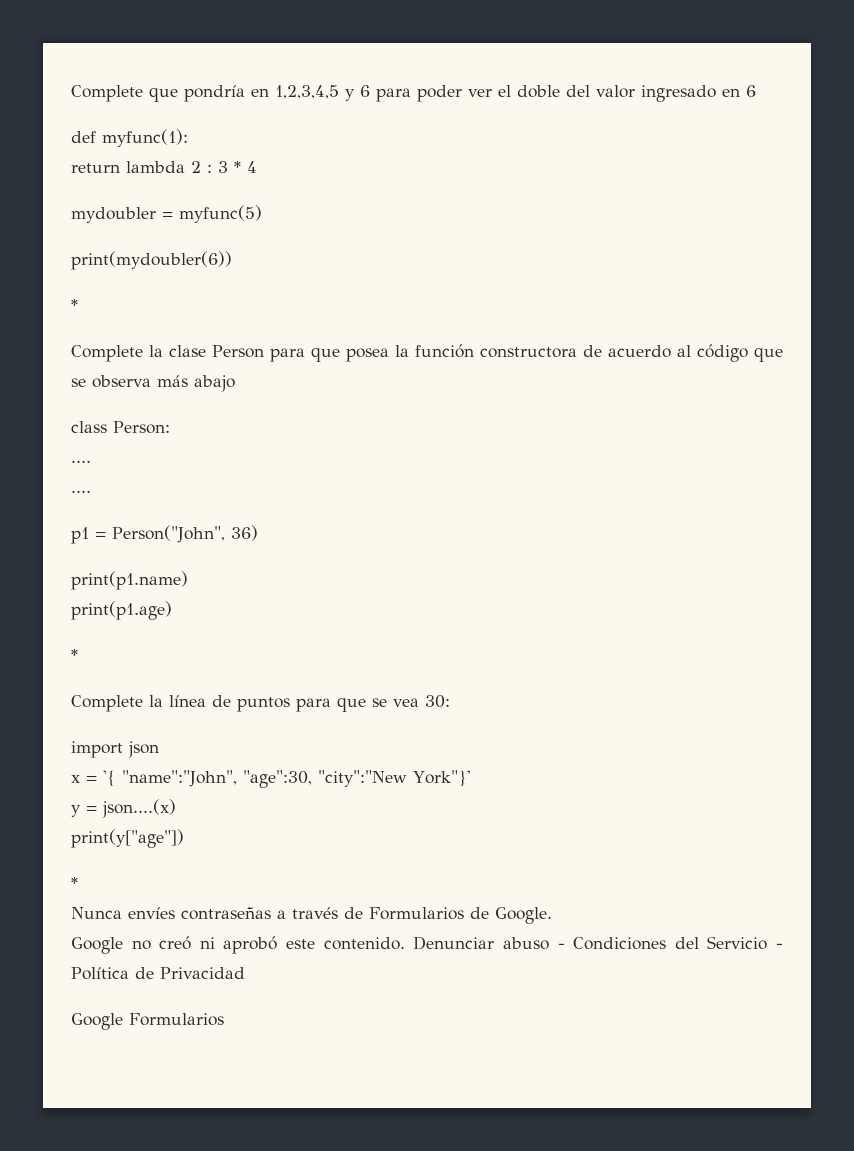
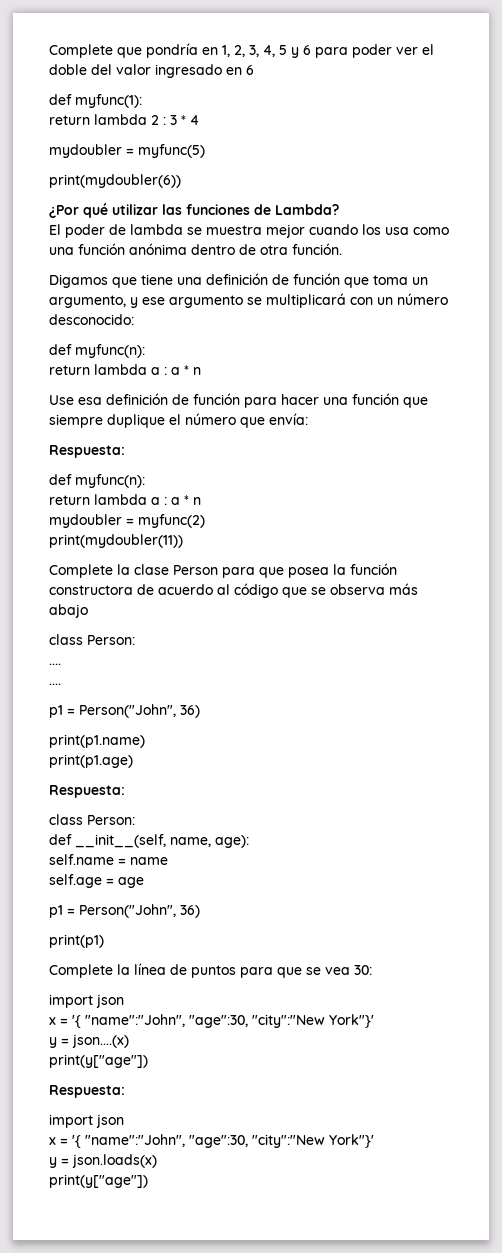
[275,85,339,99] 1,2,3,4,5 -> [222,45,287,57] 1, 2, 3, 4, 5
[71,299,78,311] * -> [49,203,339,218] [49,224,449,238] [49,243,342,255] [49,273,428,288] [49,293,448,308] [49,314,134,325] [49,344,145,358] [49,364,201,375] [49,393,428,408] [49,413,308,428] [49,445,125,458] [49,474,145,488] [49,494,201,505] [49,514,205,528] [49,534,183,548] ¿Por qué utilizar las funciones de Lambda? // El poder de lambda se muestra mejor cuando los usa como una función anónima dentro de otra función. // Digamos que tiene una definición de función que toma un argumento, y ese argumento se multiplicará con un número desconocido: // def myfunc(n): // return lambda a : a * n // Use esa definición de función para hacer una función que siempre duplique el número que envía: // Respuesta: // def myfunc(n): // return lambda a : a * n // mydoubler = myfunc(2) // print(mydoubler(11))
[71,649,78,661] * -> [49,785,125,798] [49,814,135,825] [49,834,249,848] [49,854,168,865] [49,874,144,888] [49,904,200,918] [49,934,104,948] Respuesta: // class Person: // def __init__(self, name, age): // self.name = name // self.age = age // p1 = Person("John", 36) // print(p1)
[71,877,78,889] [71,907,552,924] [71,936,784,954] [71,967,245,980] [71,1013,224,1030] * // Nunca envíes contraseñas a través de Formularios de Google. // Google no creó ni aprobó este contenido. Denunciar abuso - Condiciones del Servicio - Política de Privacidad // Google Formularios -> [49,1085,125,1098] [49,1114,124,1128] [49,1134,374,1148] [49,1154,157,1168] [49,1174,148,1188] Respuesta: // import json // x = '{ "name":"John", "age":30, "city":"New York"}' // y = json.loads(x) // print(y["age"])

